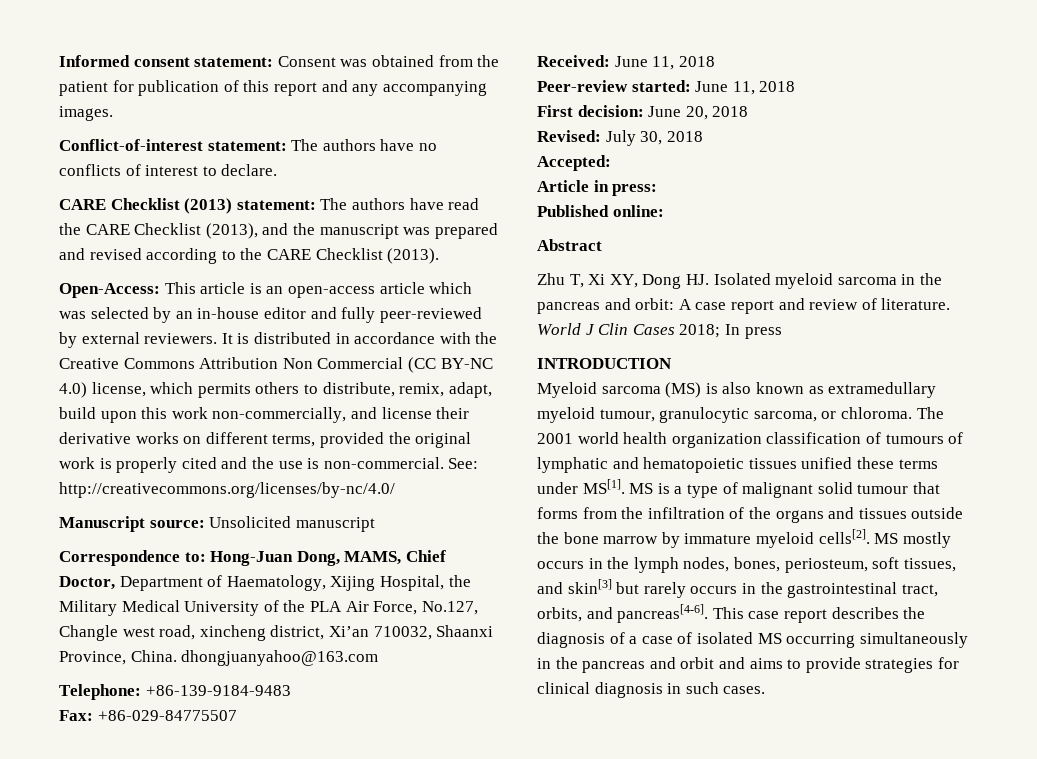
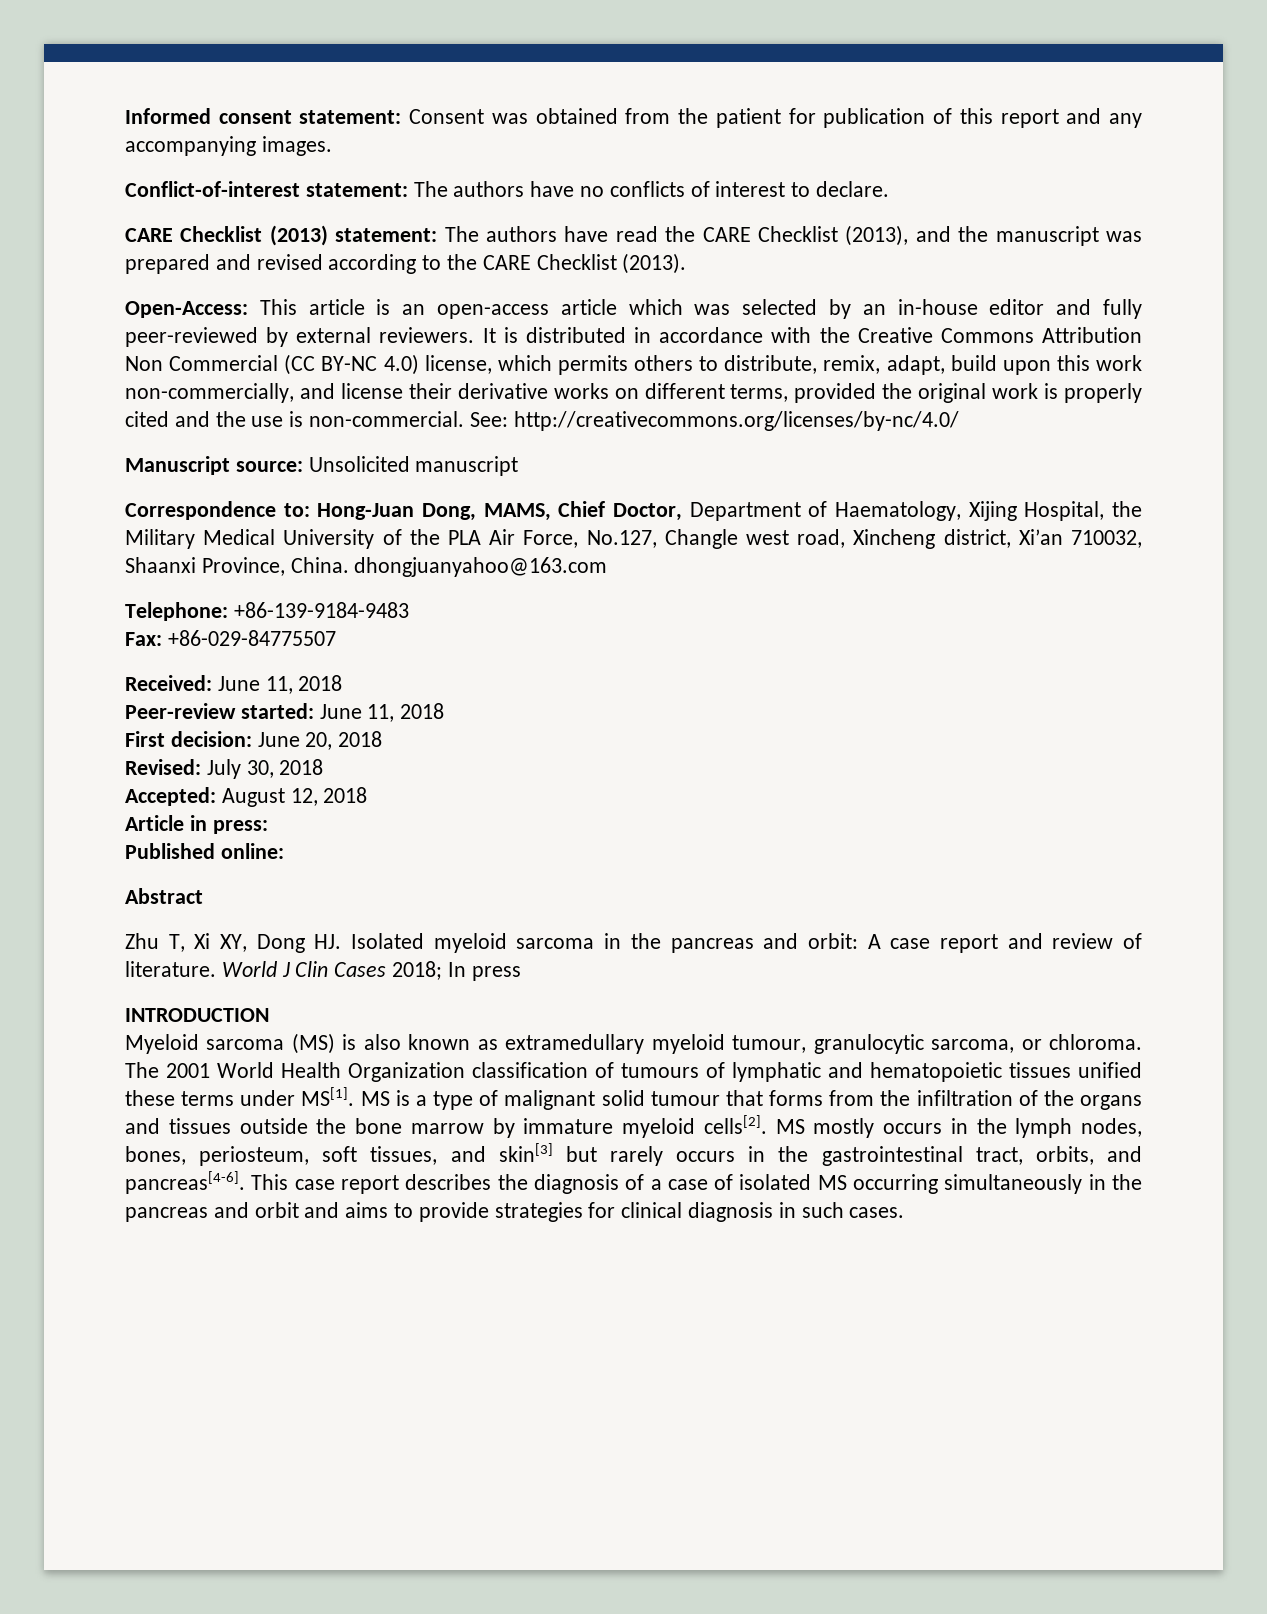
[199,625,266,641] xincheng -> [853,529,936,549] Xincheng
(611, 163) none -> [221,787,368,807] August 12, 2018
[577,432,762,448] world health organization -> [217,1062,465,1082] World Health Organization

